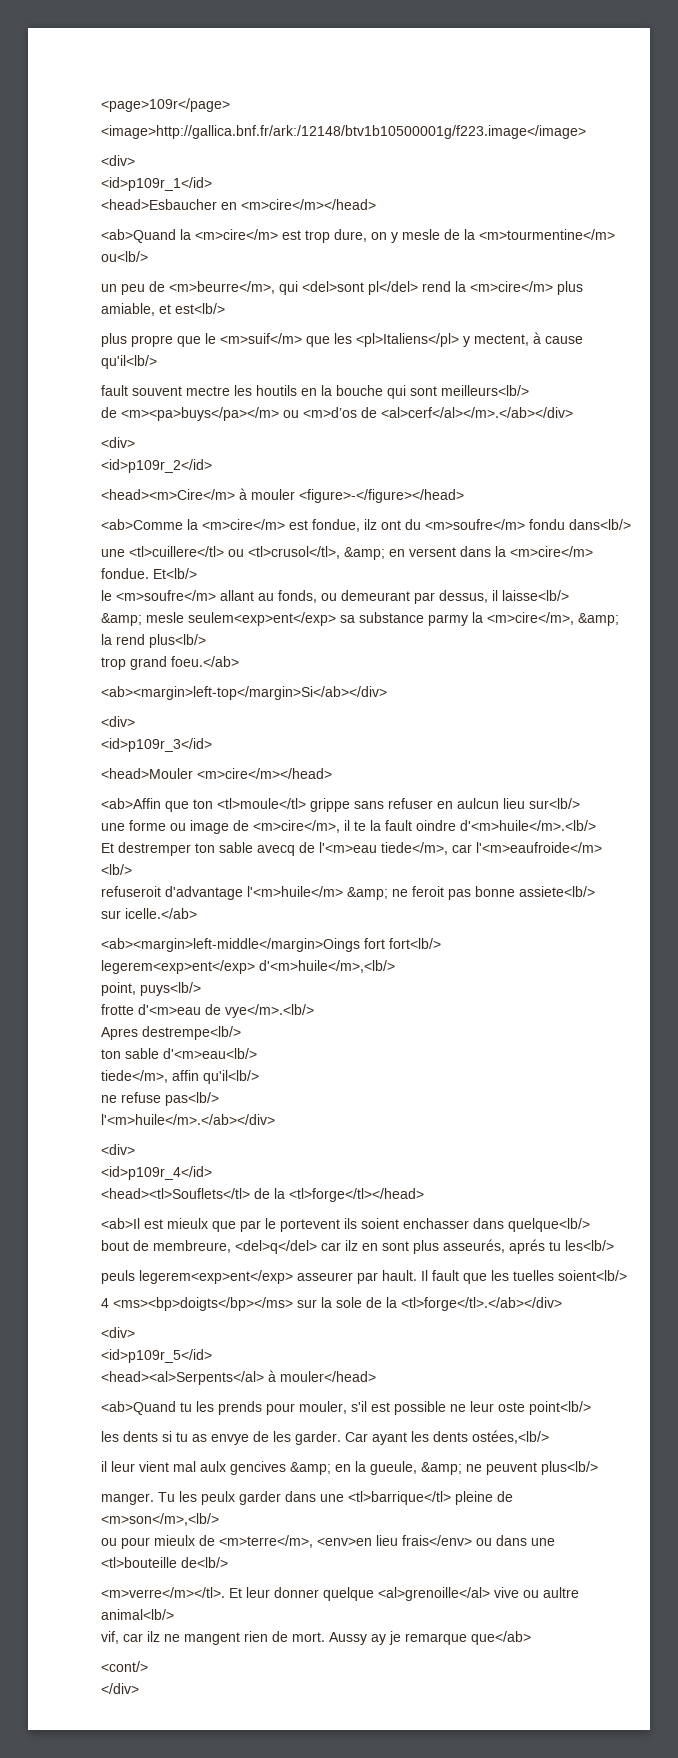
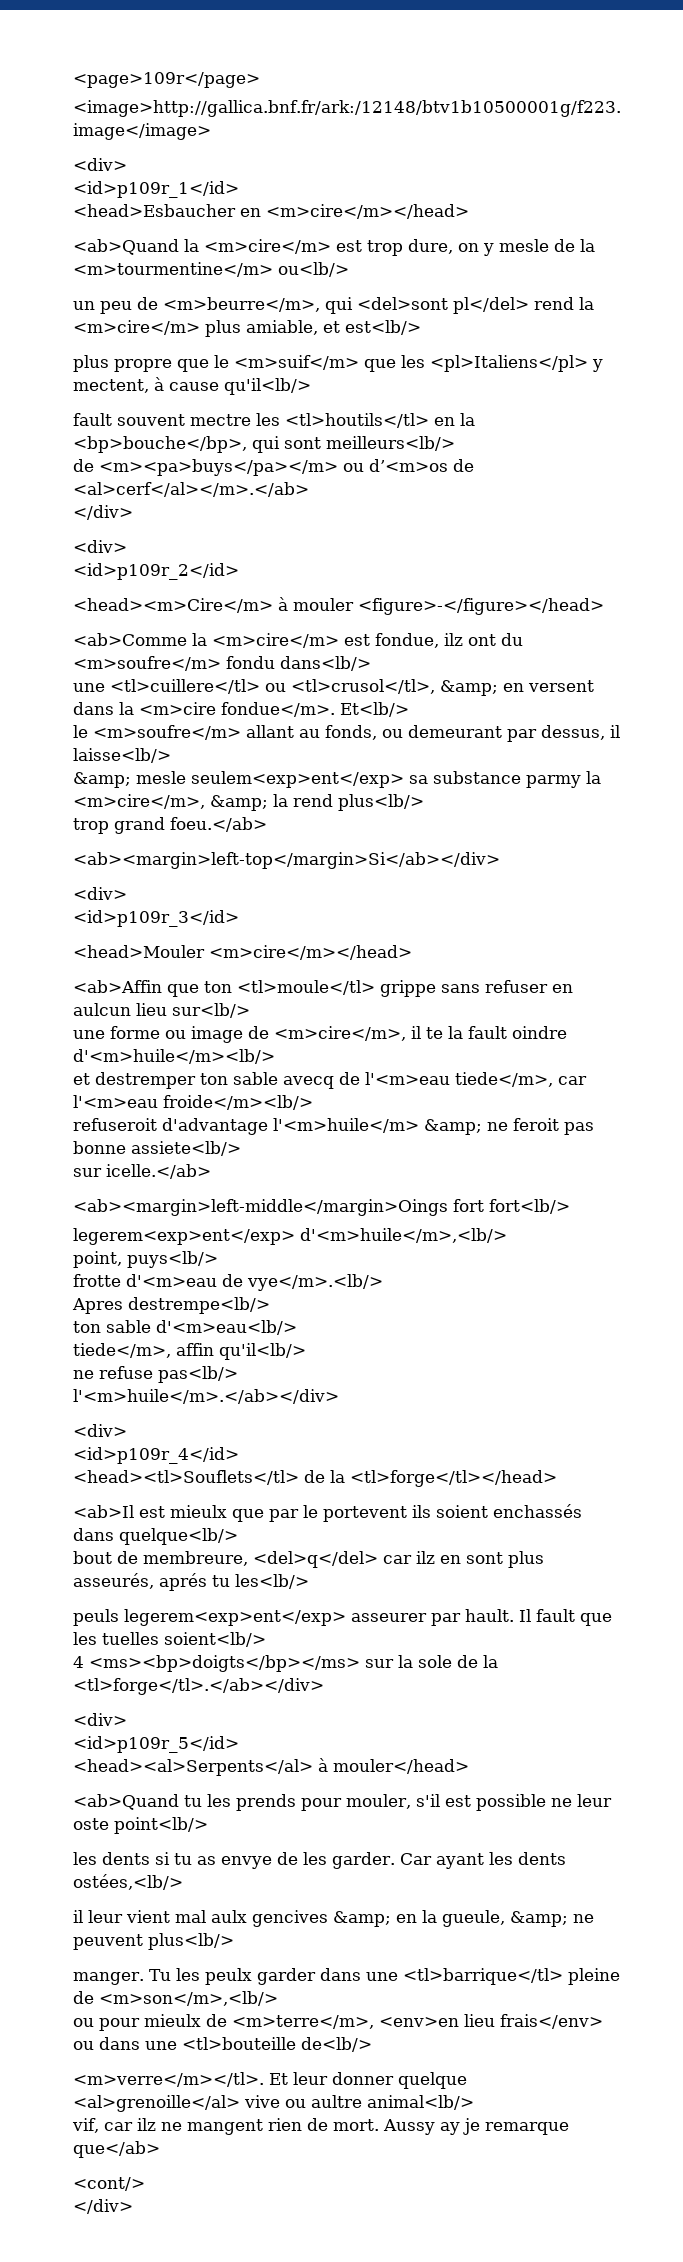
[256,385,383,396] houtils en la bouche -> [285,413,475,428] [73,436,247,453] <tl>houtils</tl> en la <bp>bouche</bp>,
[303,407,573,418] <m>d’os de <al>cerf</al></m>.</ab></div> -> [369,459,474,472] [73,482,309,497] [73,505,133,520] d’<m>os de <al>cerf</al></m>.</ab> // </div>
[510,546,593,557] [101,568,149,579] <m>cire</m> fondue. -> [139,702,335,717] <m>cire fondue</m>.
[460,820,596,831] [101,843,114,853] d'<m>huile</m>.<lb/> // Et -> [73,1049,275,1064] [73,1073,90,1085] d'<m>huile</m><lb/> // et
[476,842,602,853] [101,864,132,875] l'<m>eaufroide</m> <lb/> -> [73,1095,313,1110] l'<m>eau froide</m><lb/>
[403,1218,469,1229] enchasser -> [493,1504,582,1518] enchassés

